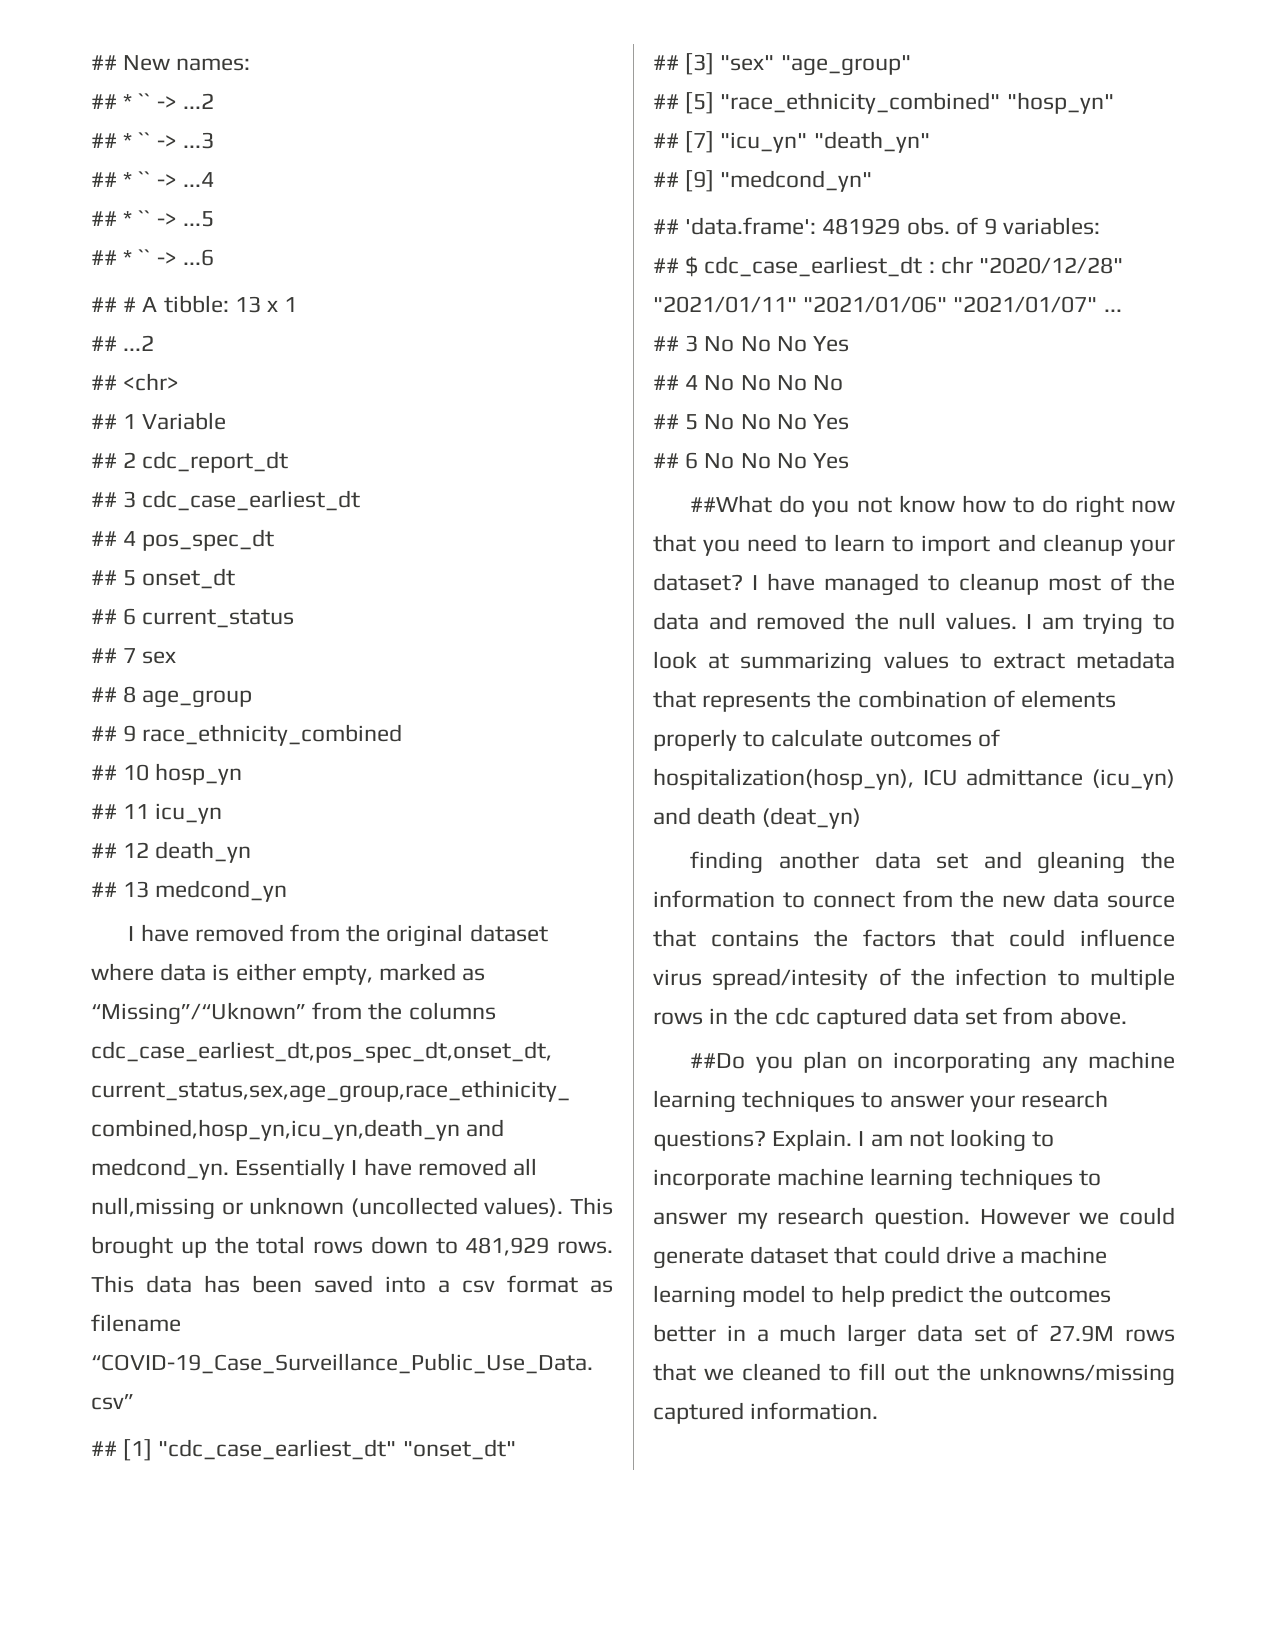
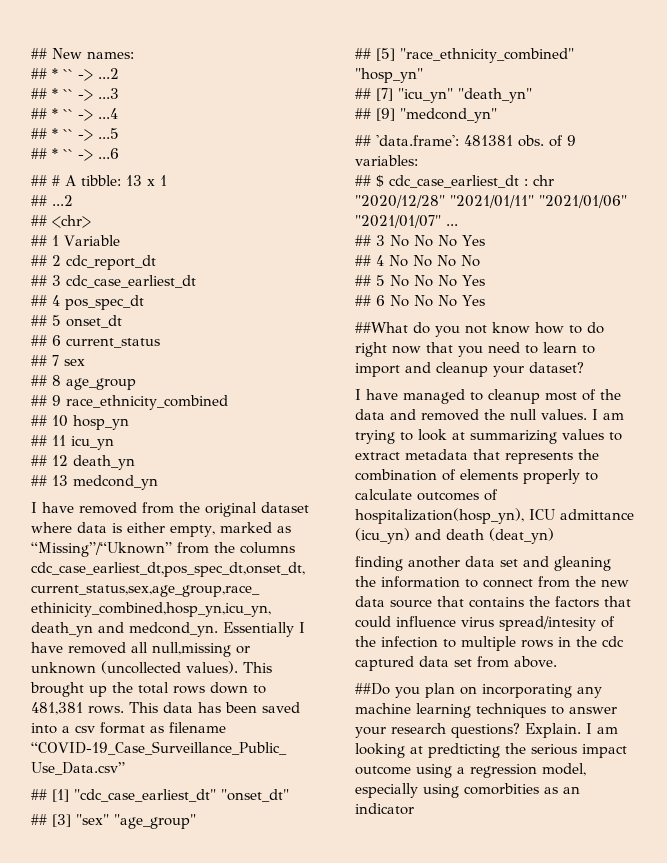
[465,1237,550,1256] 481,929 -> [31,702,83,715] 481,381
[822,218,901,235] 481929 -> [464,135,513,146] 481381
(743, 582) none -> (584, 367) //
[908,1129,1055,1152] [653,1168,1101,1191] [653,1207,1175,1229] [653,1246,1108,1269] [653,1285,1112,1308] [653,1324,1175,1347] [653,1363,1175,1386] [653,1402,879,1424] not looking to incorporate machine learning techniques to answer my research question. However we could generate dataset that could drive a machine learning model to help predict the outcomes better in a much larger data set of 27.9M rows that we cleaned to fill out the unknowns/missing captured information. -> [355,743,627,758] [355,763,586,778] [355,783,580,798] [355,803,414,815] looking at predticting the serious impact outcome using a regression model, especially using comorbities as an indicator

